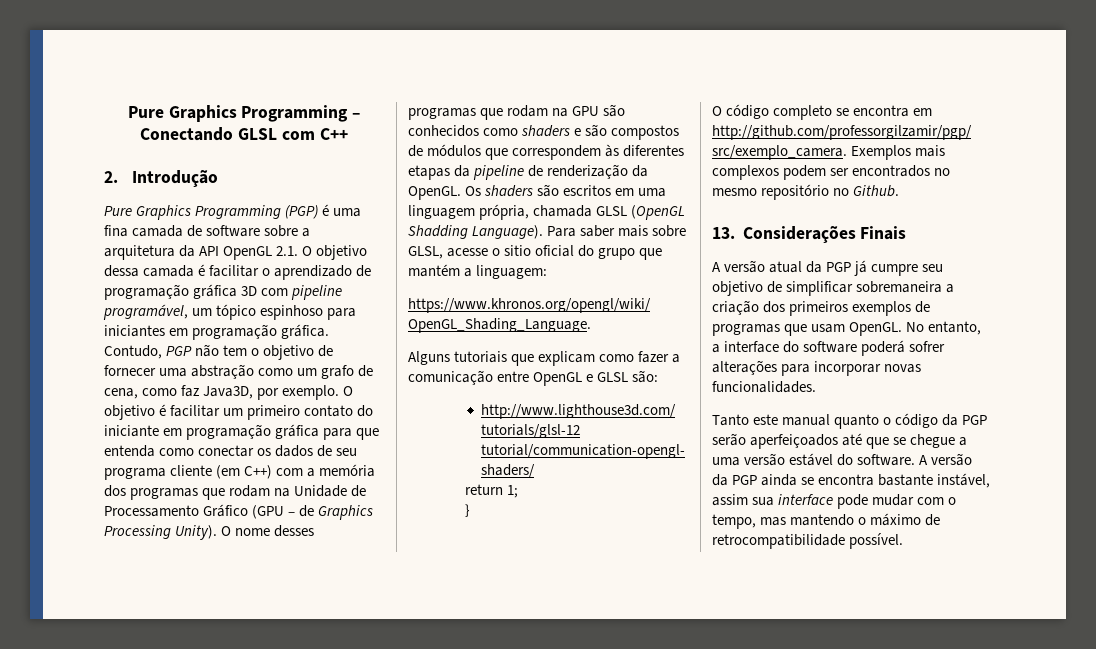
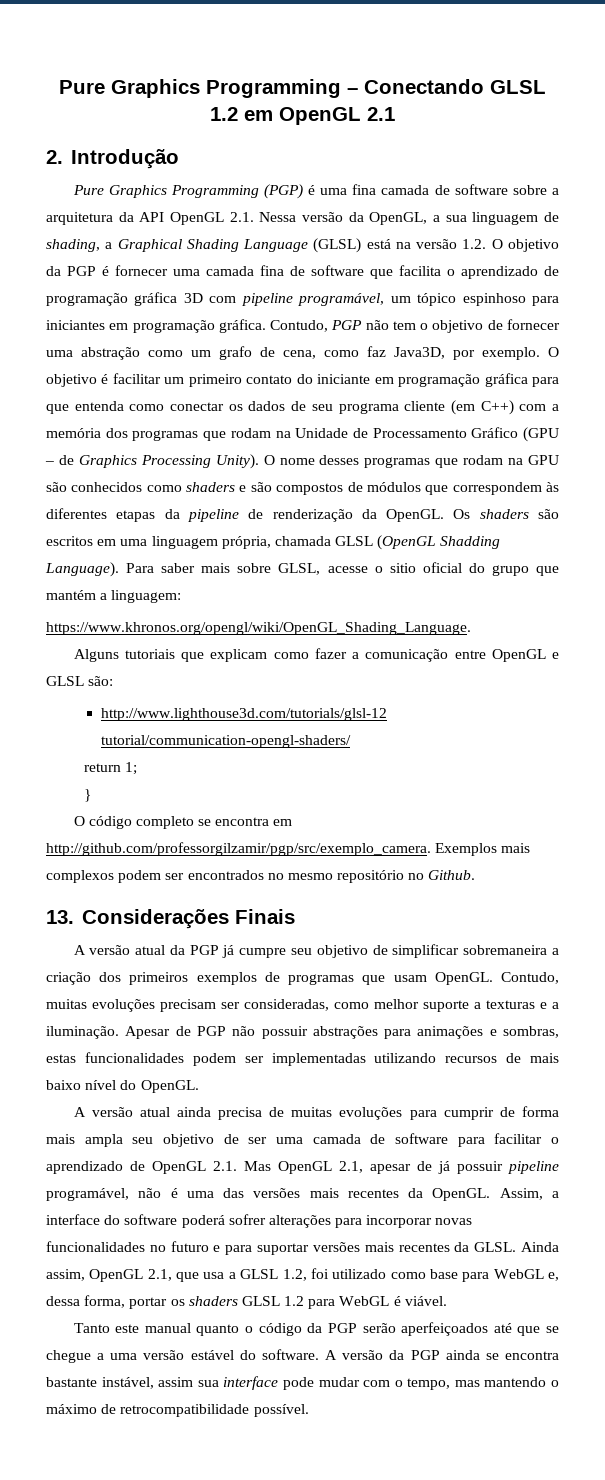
[281,128,348,140] com C++ -> [210,107,395,125] 1.2 em OpenGL 2.1
[302,245,368,260] [104,264,260,277] O objetivo dessa camada é facilitar -> [259,212,560,225] [46,238,559,253] [46,265,441,279] Nessa versão da OpenGL, a sua linguagem de shading, a Graphical Shading Language (GLSL) está na versão 1.2. O objetivo da PGP é fornecer uma camada fina de software que facilita
[906,321,982,335] No entanto, -> [501,972,559,984] [46,999,559,1012] [46,1026,559,1039] [46,1052,559,1066] [46,1080,199,1093] [73,1106,560,1120] [46,1133,559,1147] [46,1161,559,1174] [46,1188,543,1201] Contudo, muitas evoluções precisam ser consideradas, como melhor suporte a texturas e a iluminação. Apesar de PGP não possuir abstrações para animações e sombras, estas funcionalidades podem ser implementadas utilizando recursos de mais baixo nível do OpenGL. // A versão atual ainda precisa de muitas evoluções para cumprir de forma mais ampla seu objetivo de ser uma camada de software para facilitar o aprendizado de OpenGL 2.1. Mas OpenGL 2.1, apesar de já possuir pipeline programável, não é uma das versões mais recentes da OpenGL. Assim,
[712,381,816,393] funcionalidades. -> [46,1241,559,1255] [46,1268,559,1282] [46,1295,447,1309] funcionalidades no futuro e para suportar versões mais recentes da GLSL. Ainda assim, OpenGL 2.1, que usa a GLSL 1.2, foi utilizado como base para WebGL e, dessa forma, portar os shaders GLSL 1.2 para WebGL é viável.

